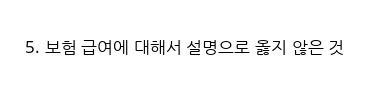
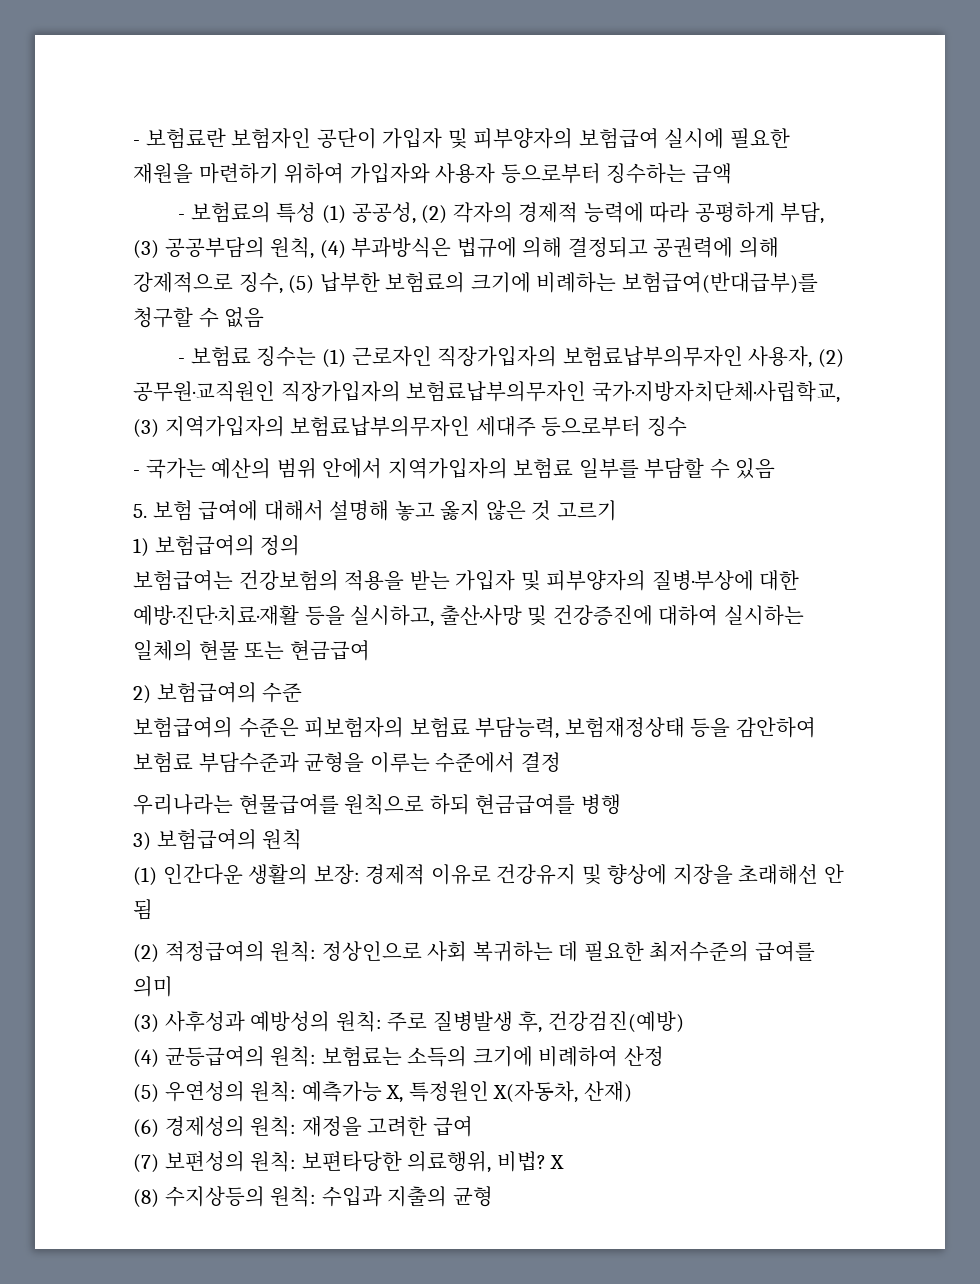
(25, 47) none -> [133,128,790,149] [133,163,732,184] [178,202,825,224] [133,237,779,259] [133,272,818,294] [133,307,265,328] [178,346,844,368] [133,381,840,403] [133,416,687,438] [133,458,776,479] - 보험료란 보험자인 공단이 가입자 및 피부양자의 보험급여 실시에 필요한 재원을 마련하기 위하여 가입자와 사용자 등으로부터 징수하는 금액 // - 보험료의 특성 (1) 공공성, (2) 각자의 경제적 능력에 따라 공평하게 부담, (3) 공공부담의 원칙, (4) 부과방식은 법규에 의해 결정되고 공권력에 의해 강제적으로 징수, (5) 납부한 보험료의 크기에 비례하는 보험급여(반대급부)를 청구할 수 없음 // - 보험료 징수는 (1) 근로자인 직장가입자의 보험료납부의무자인 사용자, (2) 공무원·교직원인 직장가입자의 보험료납부의무자인 국가·지방자치단체·사립학교, (3) 지역가입자의 보험료납부의무자인 세대주 등으로부터 징수 // - 국가는 예산의 범위 안에서 지역가입자의 보험료 일부를 부담할 수 있음 //
[186,40,251,55] 설명으로 -> [329,500,435,521] 설명해 놓고
(345, 48) none -> [556,500,617,521] [133,535,301,557] [133,570,800,591] [133,605,804,627] [133,640,370,661] [133,682,303,704] [133,717,816,739] [133,752,561,773] [133,794,621,815] [133,829,303,851] [133,864,844,886] [133,899,153,920] [133,941,815,963] [133,976,173,997] [133,1011,684,1033] [133,1046,664,1068] [133,1081,632,1103] [133,1116,473,1138] [133,1151,565,1173] [133,1186,493,1208] 고르기 // 1) 보험급여의 정의 // 보험급여는 건강보험의 적용을 받는 가입자 및 피부양자의 질병·부상에 대한 예방·진단·치료·재활 등을 실시하고, 출산·사망 및 건강증진에 대하여 실시하는 일체의 현물 또는 현금급여 // 2) 보험급여의 수준 // 보험급여의 수준은 피보험자의 보험료 부담능력, 보험재정상태 등을 감안하여 보험료 부담수준과 균형을 이루는 수준에서 결정 // 우리나라는 현물급여를 원칙으로 하되 현금급여를 병행 // 3) 보험급여의 원칙 // (1) 인간다운 생활의 보장: 경제적 이유로 건강유지 및 향상에 지장을 초래해선 안 됨 // (2) 적정급여의 원칙: 정상인으로 사회 복귀하는 데 필요한 최저수준의 급여를 의미 // (3) 사후성과 예방성의 원칙: 주로 질병발생 후, 건강검진(예방) // (4) 균등급여의 원칙: 보험료는 소득의 크기에 비례하여 산정 // (5) 우연성의 원칙: 예측가능 X, 특정원인 X(자동차, 산재) // (6) 경제성의 원칙: 재정을 고려한 급여 // (7) 보편성의 원칙: 보편타당한 의료행위, 비법? X // (8) 수지상등의 원칙: 수입과 지출의 균형

